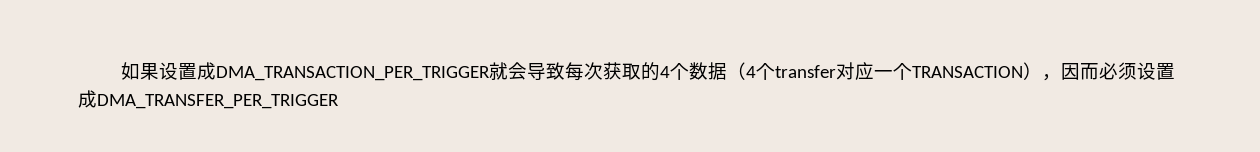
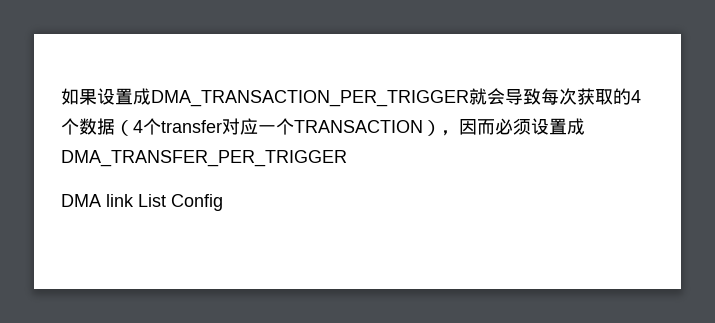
(339, 101) none -> [61,194,223,211] // DMA link List Config

